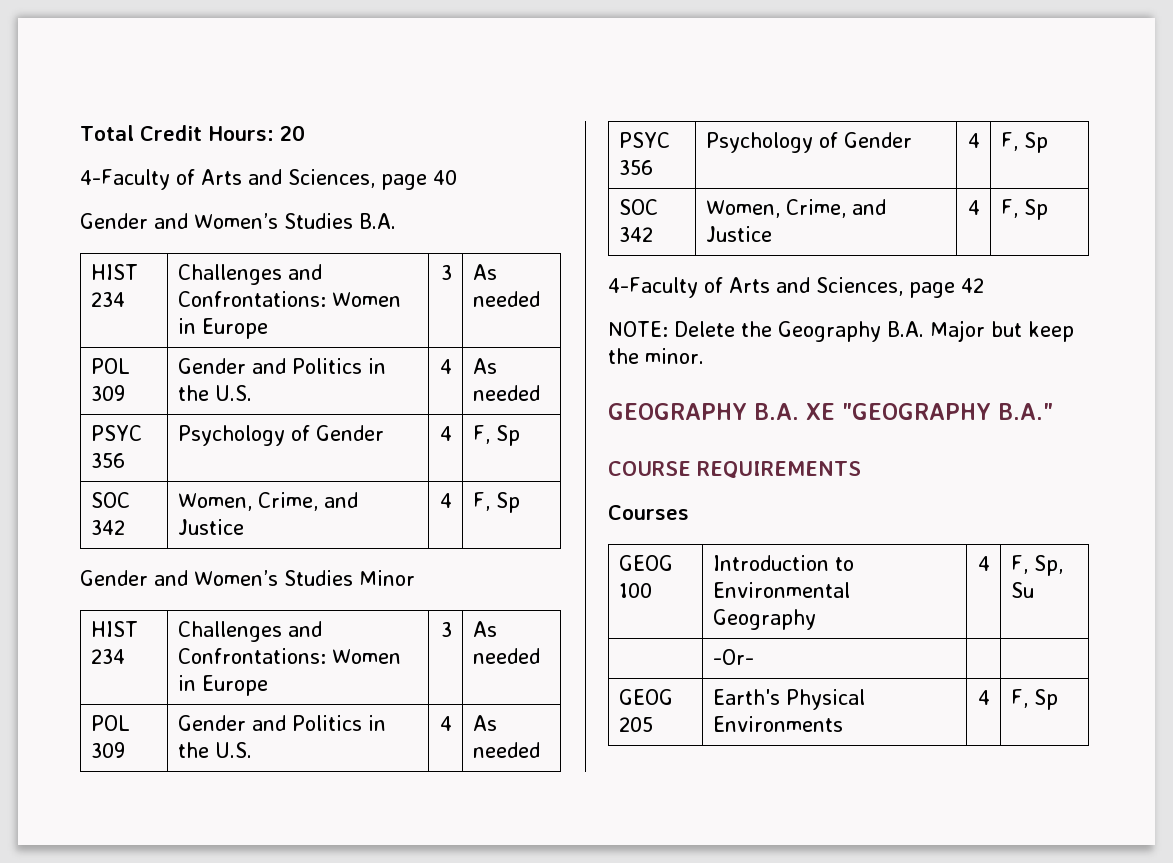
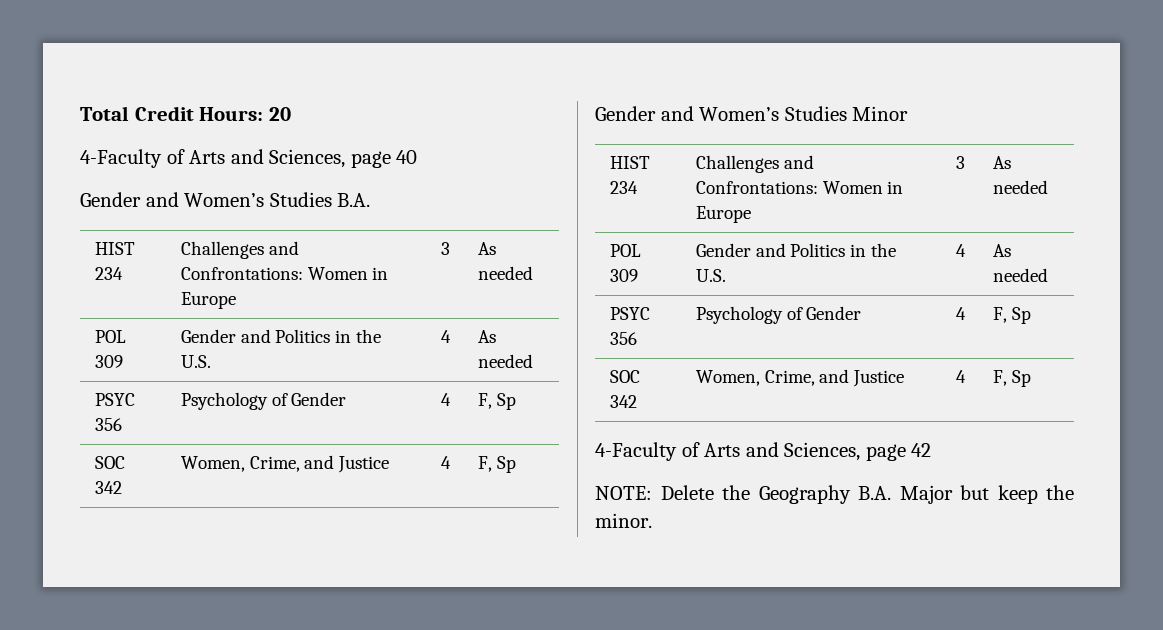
[608,403,1053,420] [608,461,861,479] [608,505,689,520] [618,555,673,571] [618,583,652,598] [712,555,854,571] [712,582,850,598] [712,609,816,630] [978,556,991,571] [1010,555,1063,576] [1010,582,1034,598] [712,649,754,665] [618,689,673,705] [618,717,653,732] [712,689,865,710] [712,716,843,732] [978,690,991,705] [1010,689,1058,710] // GEOGRAPHY B.A. XE "GEOGRAPHY B.A." // COURSE REQUIREMENTS // Courses // GEOG 100 | Introduction to Environmental Geography | 4 | F, Sp, Su // | -Or- | | // GEOG 205 | Earth's Physical Environments | 4 | F, Sp -> (652, 520) none

